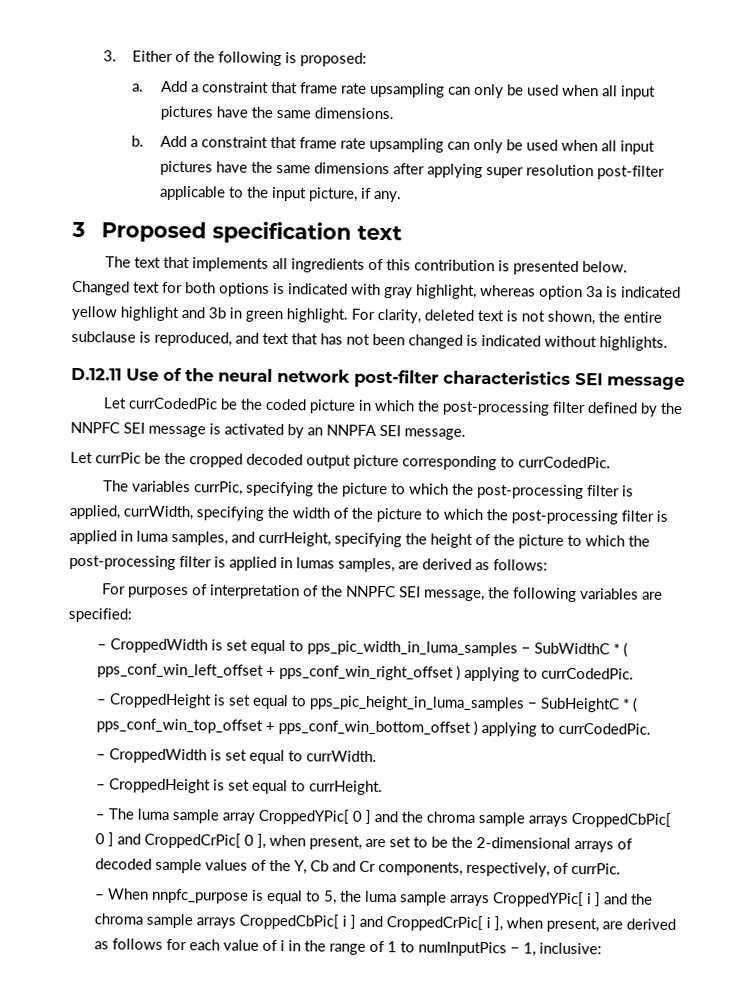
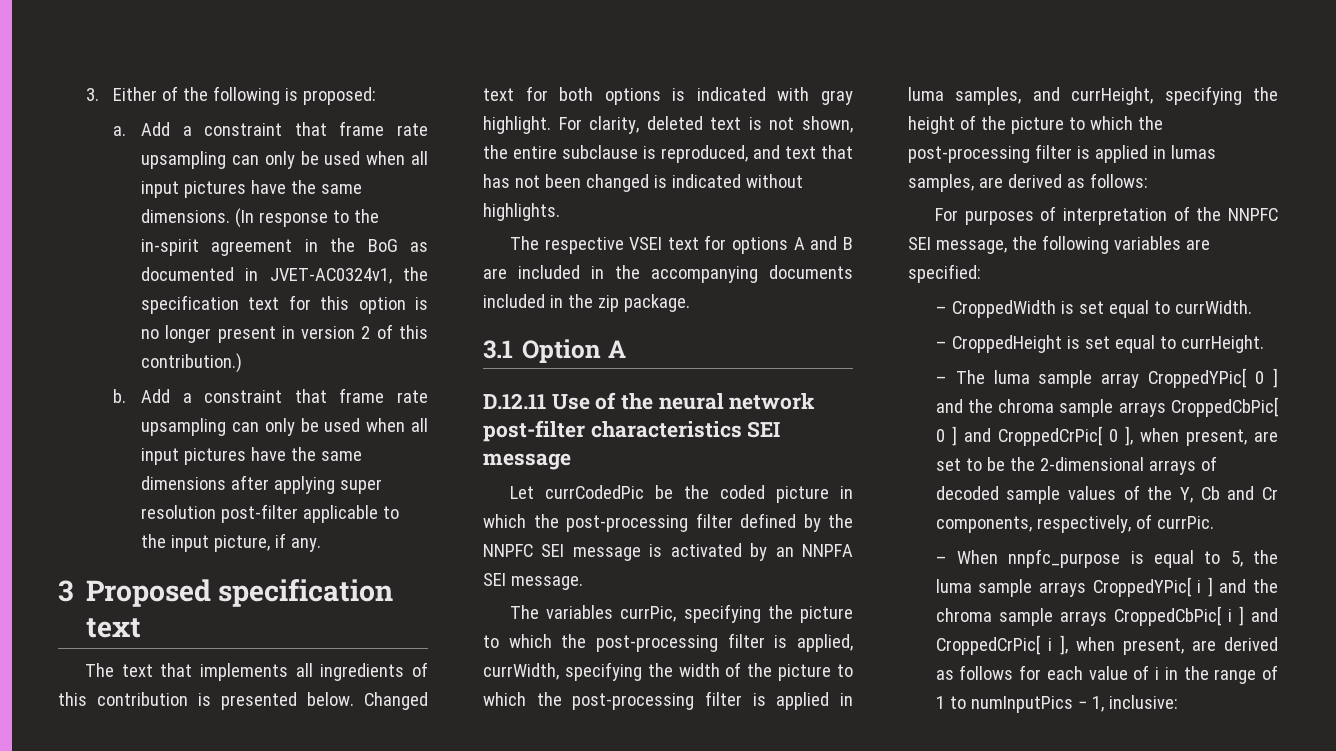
(394, 113) none -> [235,208,380,228] [141,238,428,256] [141,267,429,284] [141,295,428,314] [141,324,429,343] [141,353,243,373] (In response to the in-spirit agreement in the BoG as documented in JVET-AC0324v1, the specification text for this option is no longer present in version 2 of this contribution.)
[416,284,681,301] [71,305,283,323] highlight, whereas option 3a is indicated yellow highlight and 3b in green -> (853, 97) none
(668, 343) none -> [509,235,853,254] [483,265,853,283] [483,294,690,312] [483,339,626,363] // The respective VSEI text for options A and B are included in the accompanying documents included in the zip package. // 3.1 Option A
[70,451,611,471] // Let currPic be the cropped decoded output picture corresponding to currCodedPic. -> (583, 583) none
[96,638,628,658] [96,663,634,682] [95,693,638,713] [95,718,651,737] // – CroppedWidth is set equal to pps_pic_width_in_luma_samples − SubWidthC * ( pps_conf_win_left_offset + pps_conf_win_right_offset ) applying to currCodedPic. // – CroppedHeight is set equal to pps_pic_height_in_luma_samples − SubHeightC * ( pps_conf_win_top_offset + pps_conf_win_bottom_offset ) applying to currCodedPic. -> (981, 273) none

